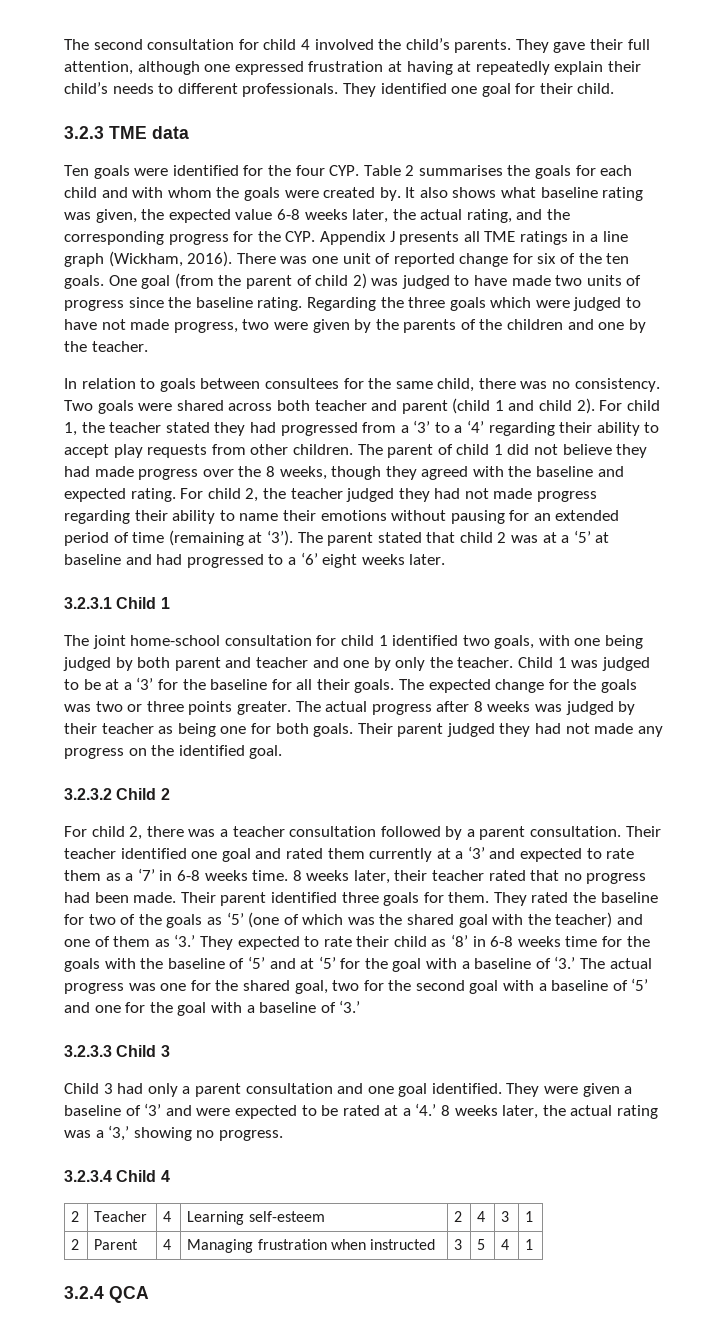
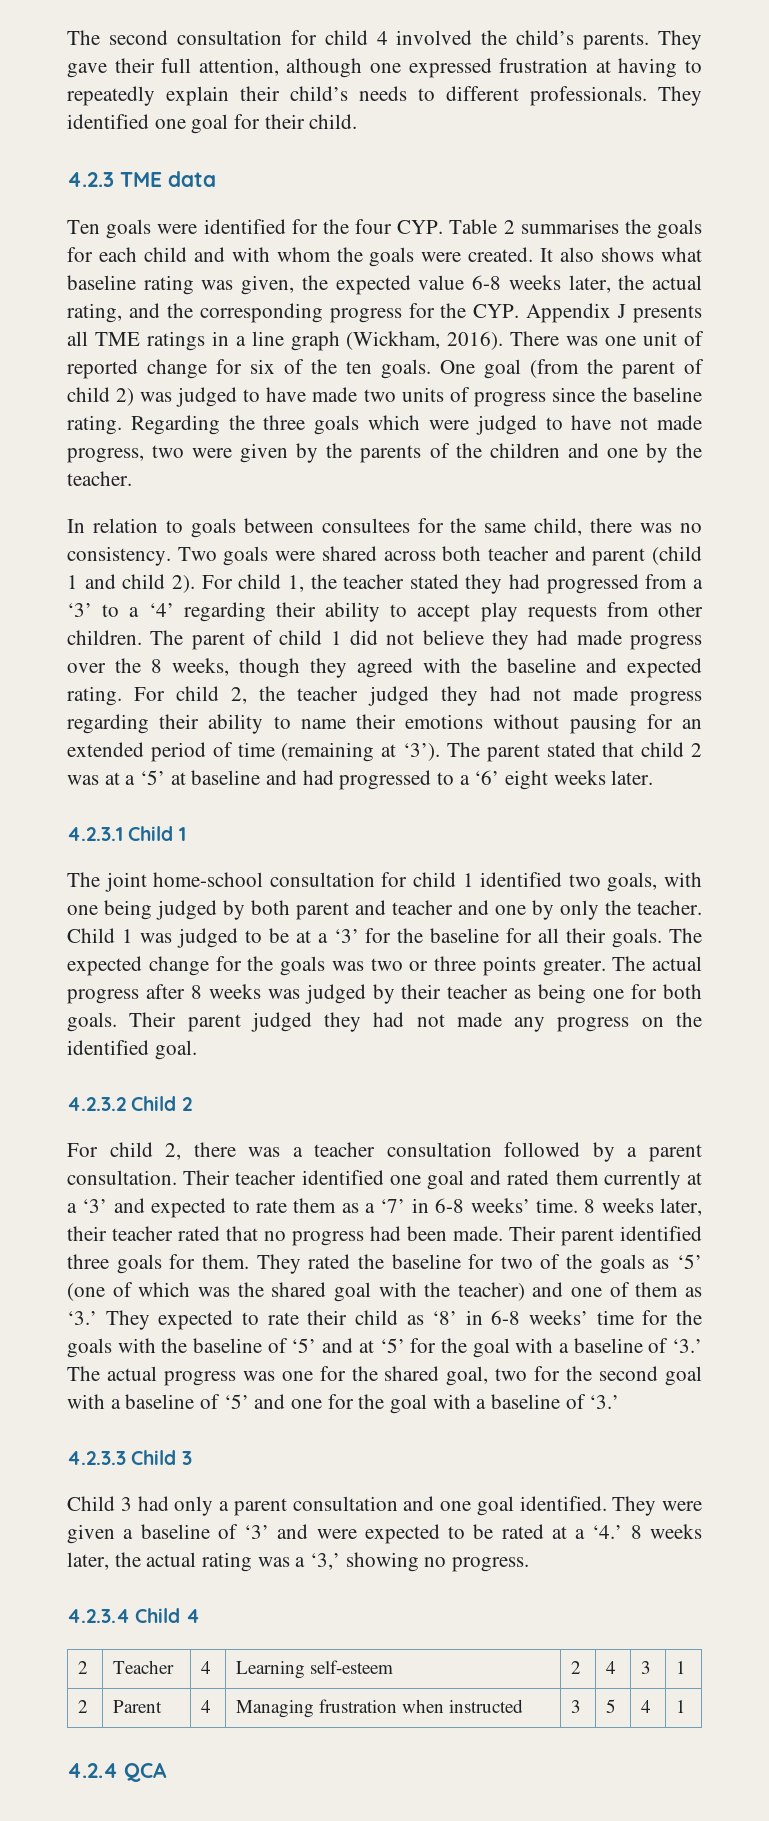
[457,61,472,72] at -> [685,60,703,73] to
[64,126,104,139] 3.2.3 -> [67,172,114,187] 4.2.3
[323,187,401,201] created by. -> [468,247,534,262] created.
[64,597,112,609] 3.2.3.1 -> [67,827,123,841] 4.2.3.1
[64,788,112,800] 3.2.3.2 -> [67,1097,126,1111] 4.2.3.2
[204,870,248,881] weeks -> [470,1198,530,1213] weeks’
[517,936,561,947] weeks -> [529,1310,589,1325] weeks’
[64,1045,112,1057] 3.2.3.3 -> [67,1451,126,1465] 4.2.3.3
[64,1170,112,1182] 3.2.3.4 -> [67,1609,130,1623] 4.2.3.4
[64,1286,104,1299] 3.2.4 -> [67,1763,118,1778] 4.2.4

